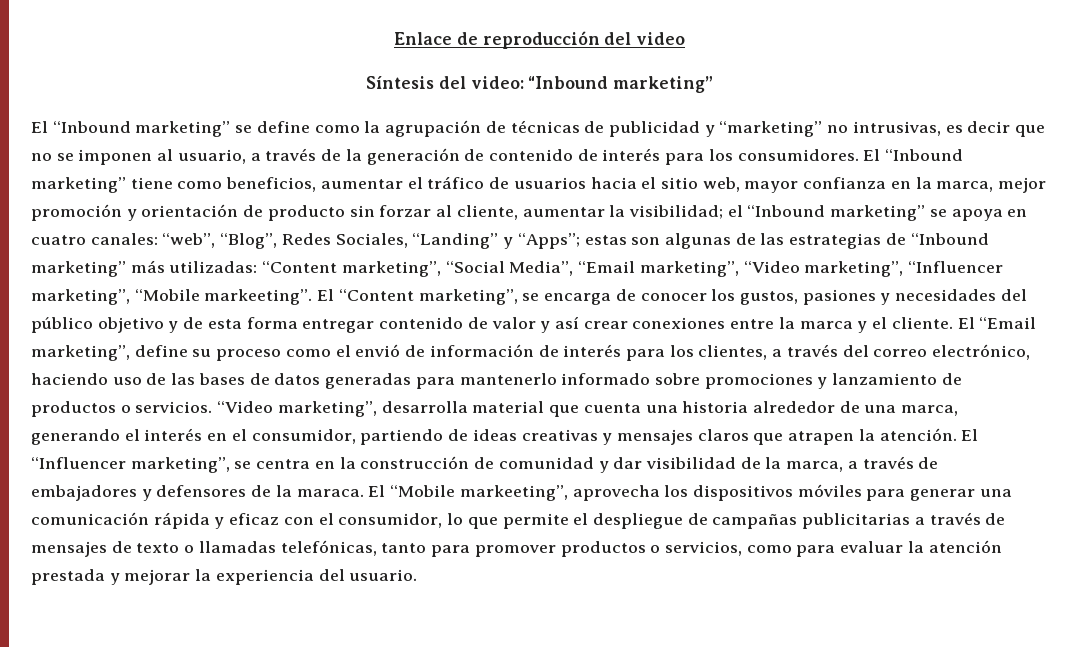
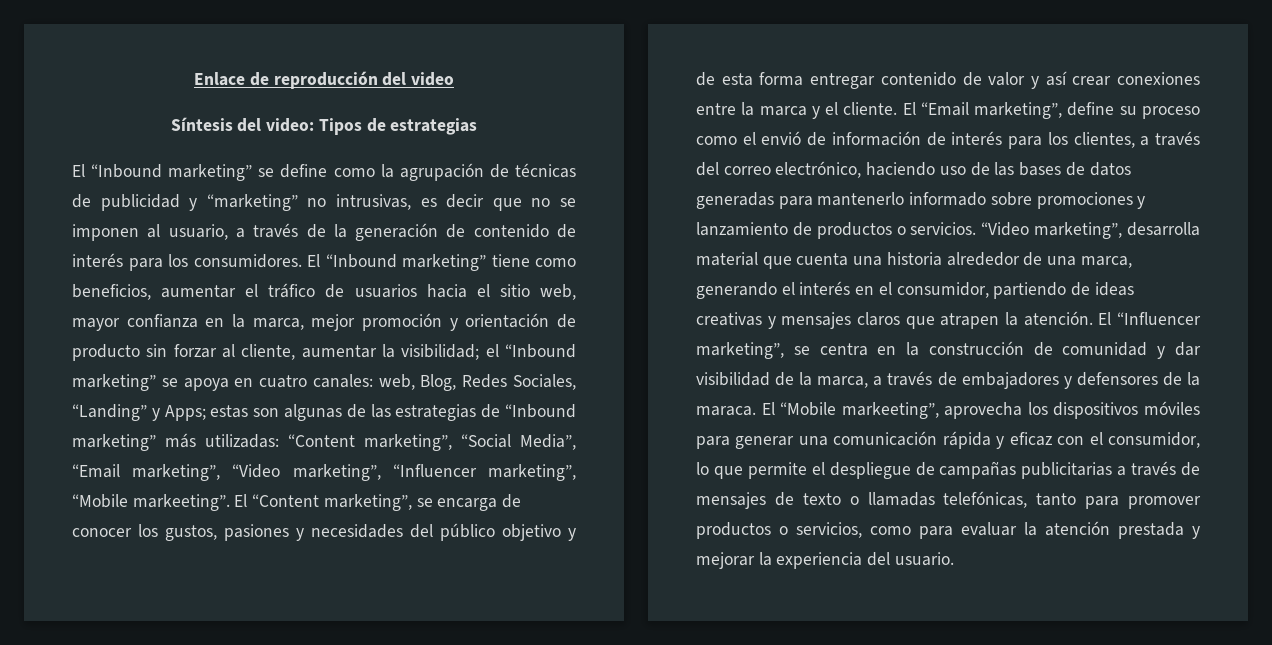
[528,76,713,93] “Inbound marketing” -> [318,118,478,135] Tipos de estrategias
[162,233,278,249] “web”, “Blog”, -> [378,374,457,391] web, Blog,
[517,233,580,249] “Apps”; -> [164,405,206,421] Apps;

